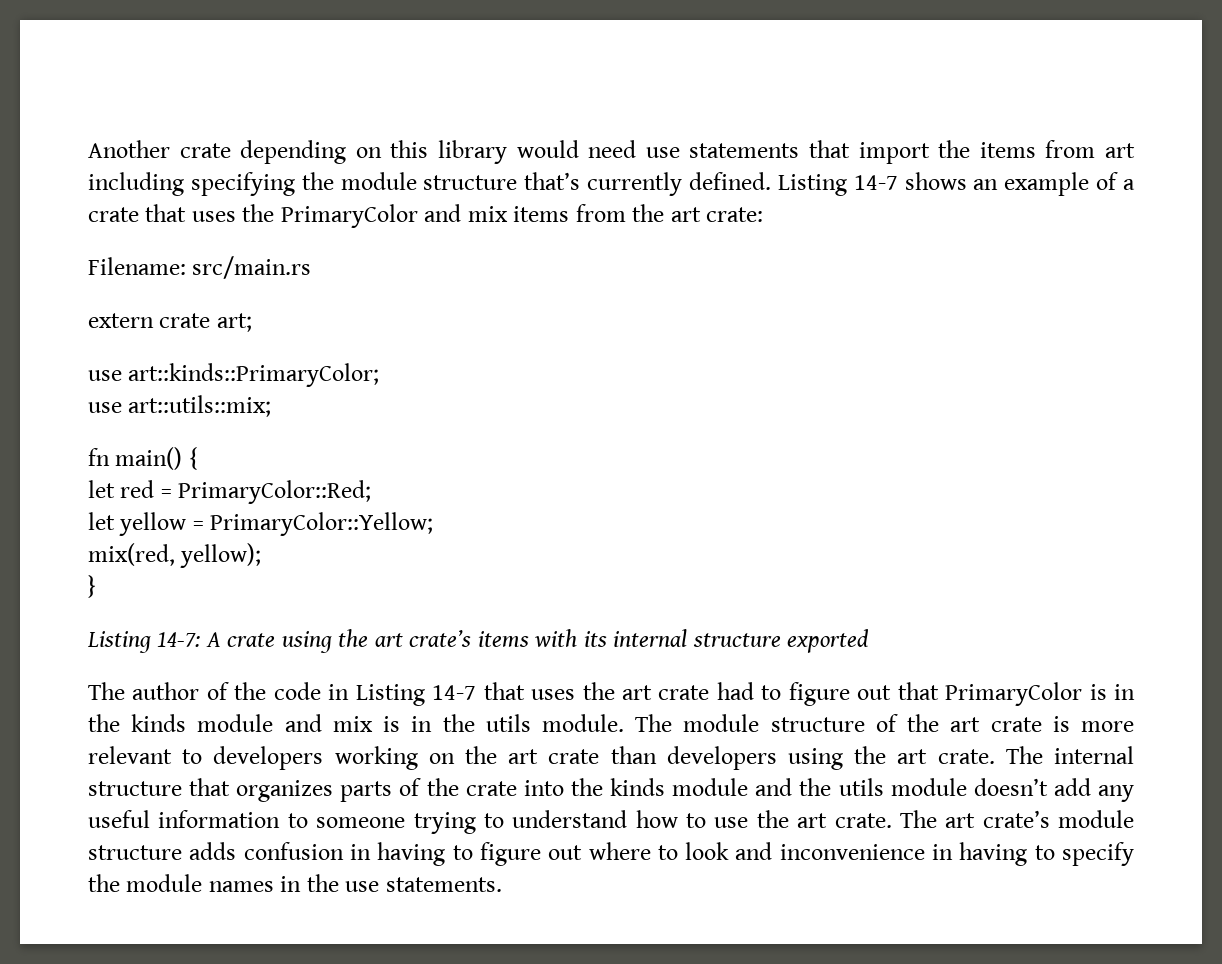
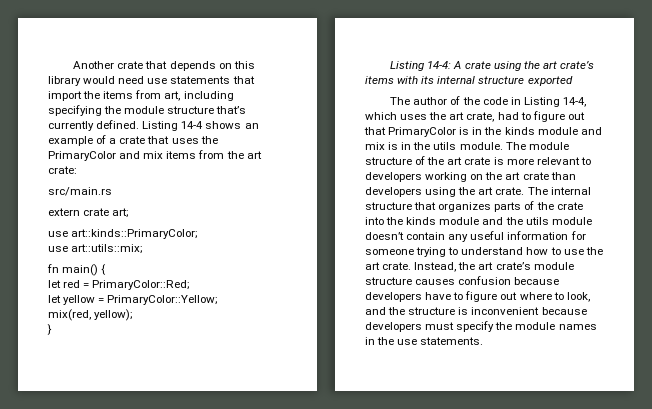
[240,140,347,164] depending -> [145,61,216,71] that depends
[1105,143,1136,158] art -> [164,91,181,101] art,
[853,175,898,190] 14-7 -> [181,121,204,129] 14-4
[88,257,186,275] Filename: -> (77, 170) none
[157,632,201,647] 14-7: -> [427,61,452,69] 14-4:
[432,682,525,700] 14-7 that -> [562,97,586,107] [365,112,397,120] 14-4, which
[658,685,710,700] crate -> [466,112,495,122] crate,
[1053,778,1091,796] add -> [406,232,446,240] contain
[287,813,308,828] to -> [570,231,586,240] for
[899,810,937,828] The -> [414,262,476,272] Instead, the
[189,842,446,866] adds confusion in having -> [415,276,560,285] [365,292,452,302] causes confusion because developers have
[685,842,1055,866] look and inconvenience in having to -> [566,292,590,302] [365,307,587,315] [365,322,455,332] look, and the structure is inconvenient because developers must

